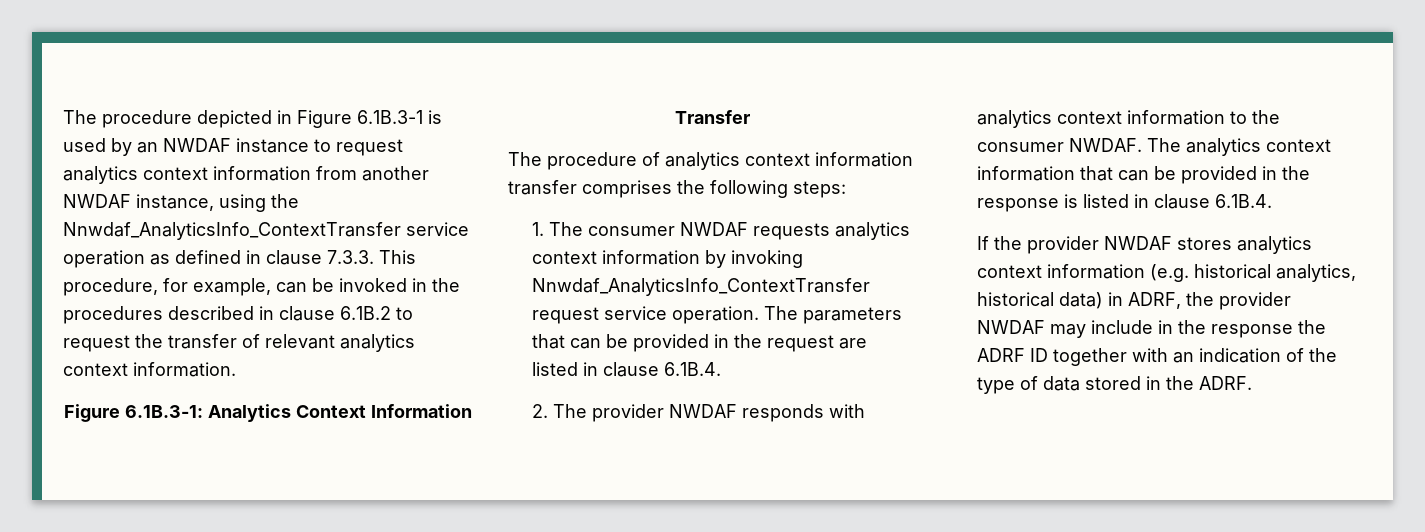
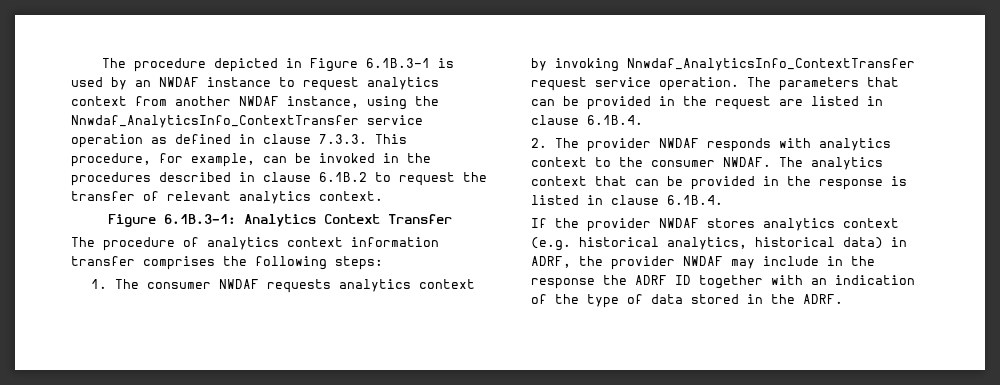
[213,166,311,181] information -> (127, 101) none
[63,362,236,377] context information. -> [319,191,383,201] context.
[370,404,472,418] Information -> (380, 219) none
[601,250,700,265] information -> (476, 284) none
[1126,110,1225,125] information -> (588, 162) none
[976,166,1075,181] information -> (588, 181) none
[1046,264,1145,279] information -> (900, 223) none

